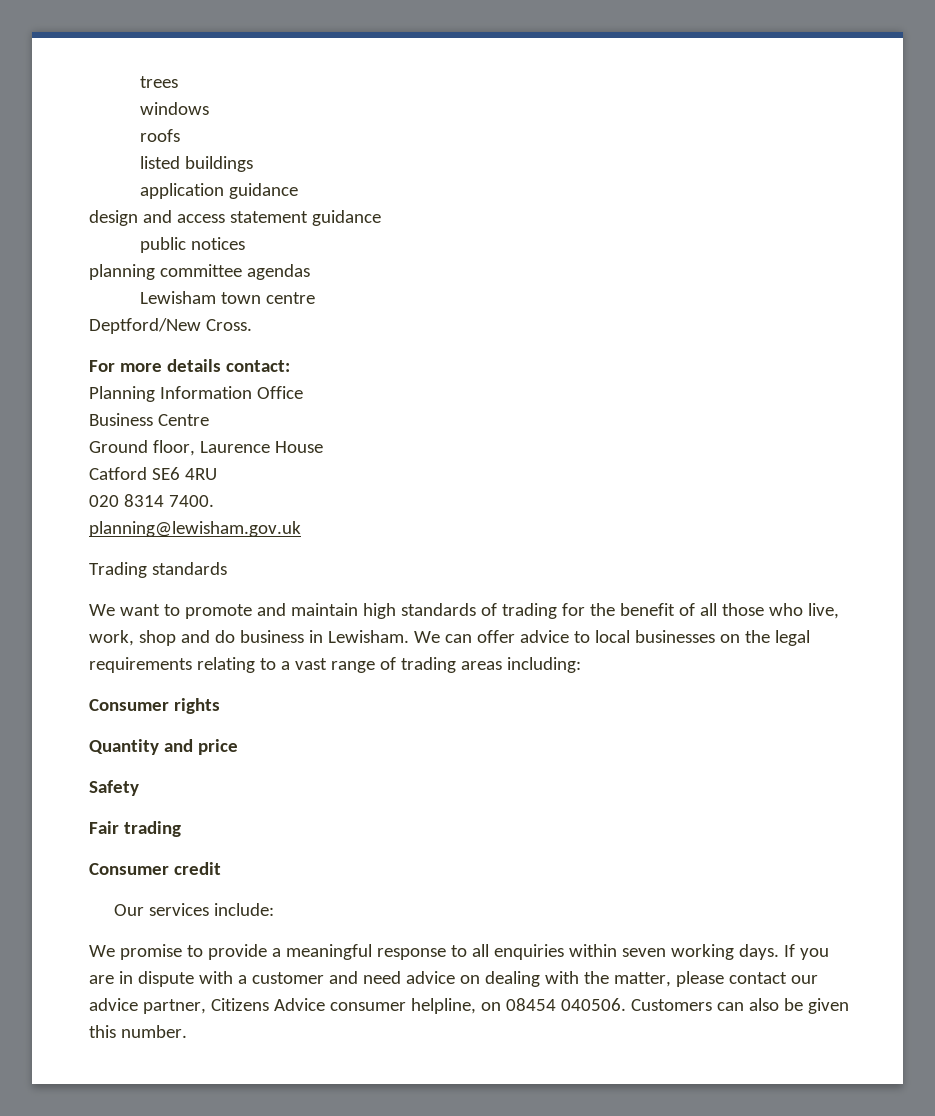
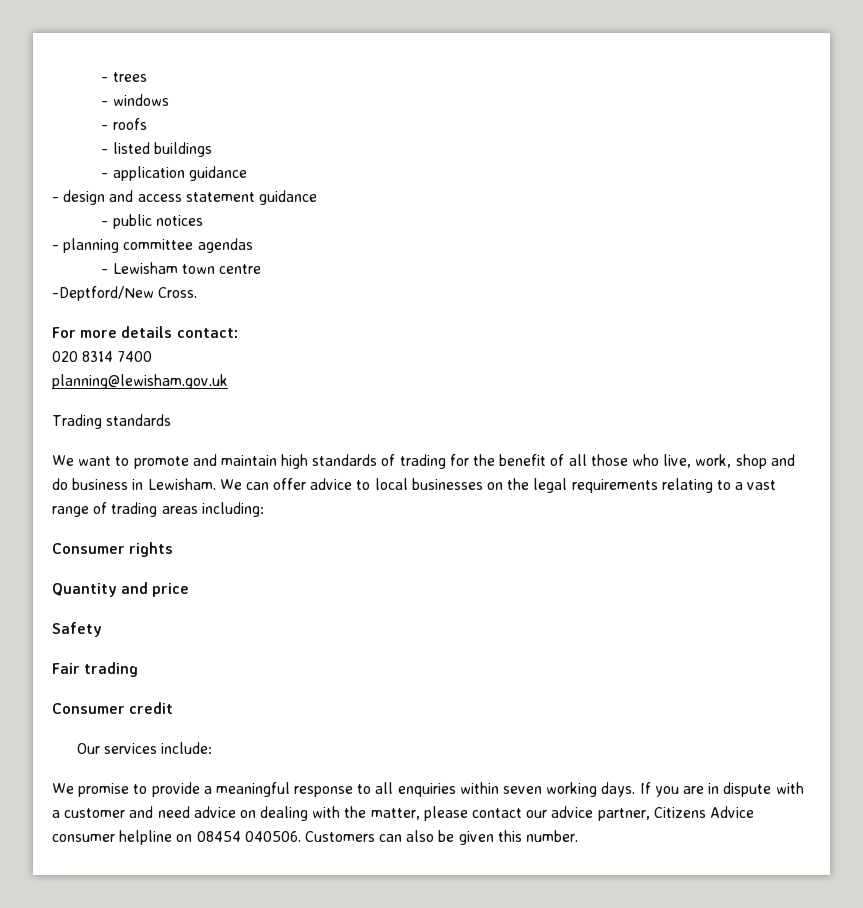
(139, 82) none -> [101,77,109,82] -
(178, 82) none -> [101,101,109,106] -
(209, 108) none -> [101,125,109,130] -
(180, 135) none -> [101,149,109,154] -
(253, 164) none -> [101,173,109,178] -
(298, 191) none -> [52,197,59,202] -
(381, 218) none -> [101,221,109,226] -
(245, 243) none -> [52,245,59,250] -
(310, 272) none -> [101,269,109,274] -
[89,318,201,334] Deptford/New -> [52,286,154,301] -Deptford/New
[89,386,303,402] [89,413,209,426] [89,440,323,456] [89,467,217,480] // Planning Information Office // Business Centre // Ground floor, Laurence House // Catford SE6 4RU -> (238, 333) none
[168,495,214,507] 7400. -> [117,351,153,362] 7400
[410,998,476,1014] helpline, -> [119,830,173,845] helpline

